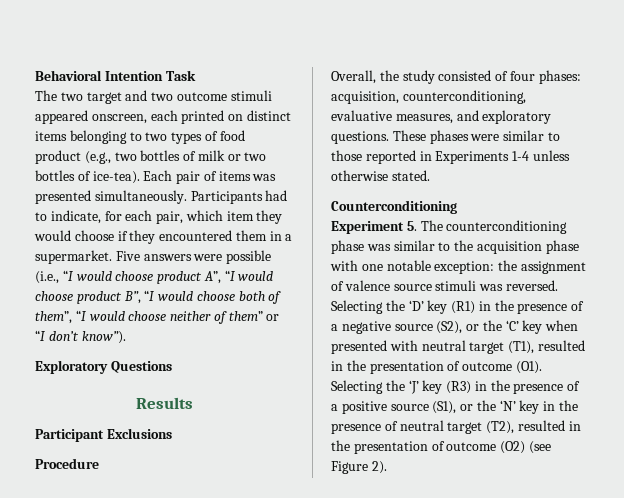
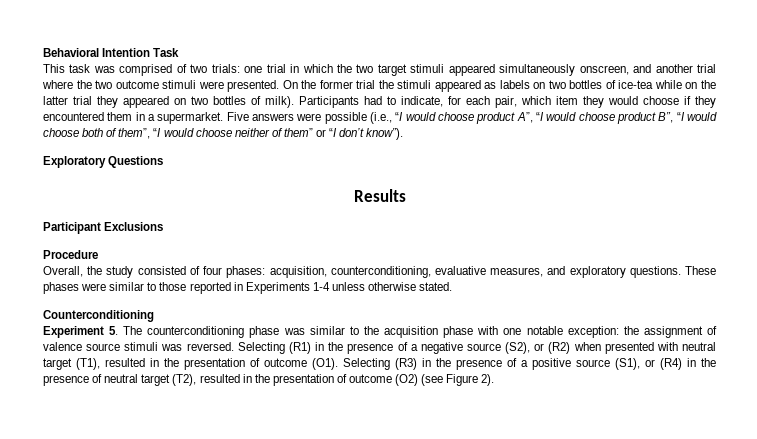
[35,90,272,104] [35,110,291,124] [35,130,245,144] [35,150,267,164] [35,170,277,184] [35,190,187,204] The two target and two outcome stimuli appeared onscreen, each printed on distinct items belonging to two types of food product (e.g., two bottles of milk or two bottles of ice-tea). Each pair of items was presented simultaneously. -> [43,64,716,76] [42,80,716,92] [43,96,294,108] This task was comprised of two trials: one trial in which the two target stimuli appeared simultaneously onscreen, and another trial where the two outcome stimuli were presented. On the former trial the stimuli appeared as labels on two bottles of ice-tea while on the latter trial they appeared on two bottles of milk).
[385,300,448,314] the ‘D’ key -> (285, 348) none
[482,320,543,334] the ‘C’ key -> [548,342,571,354] (R2)
[385,380,443,394] the ‘J’ key -> (390, 364) none
[476,400,540,414] the ‘N’ key -> [660,358,682,370] (R4)

